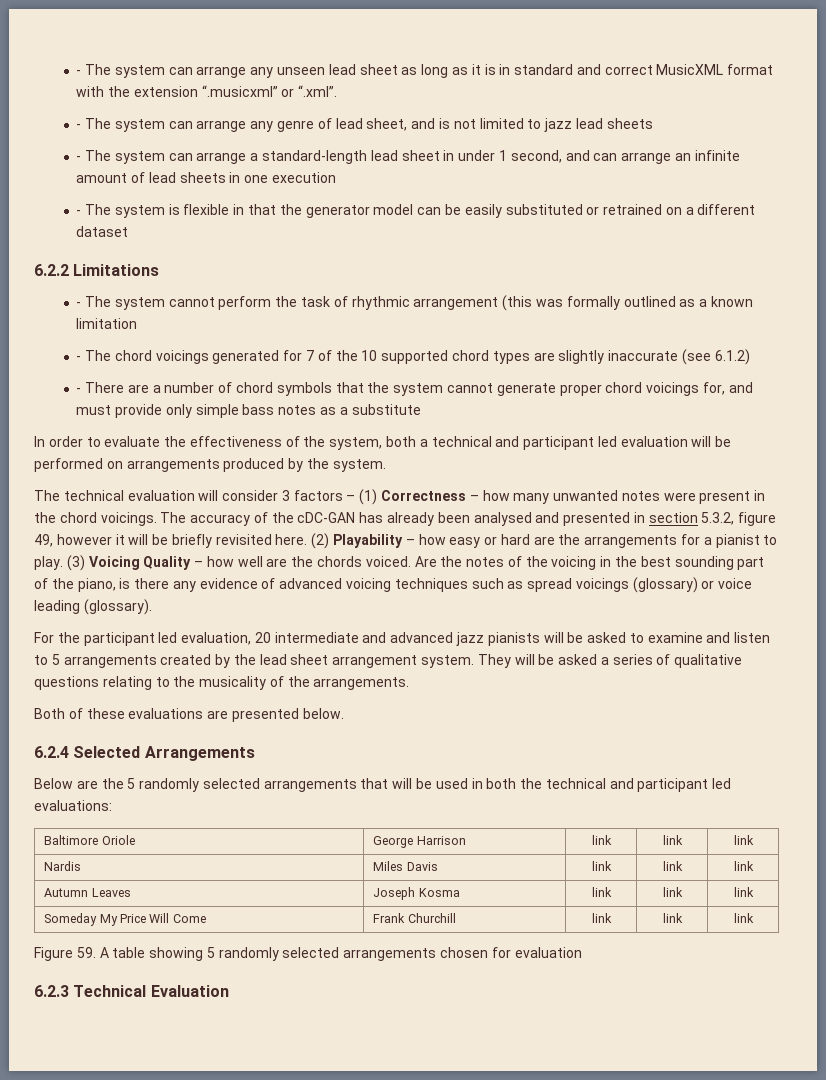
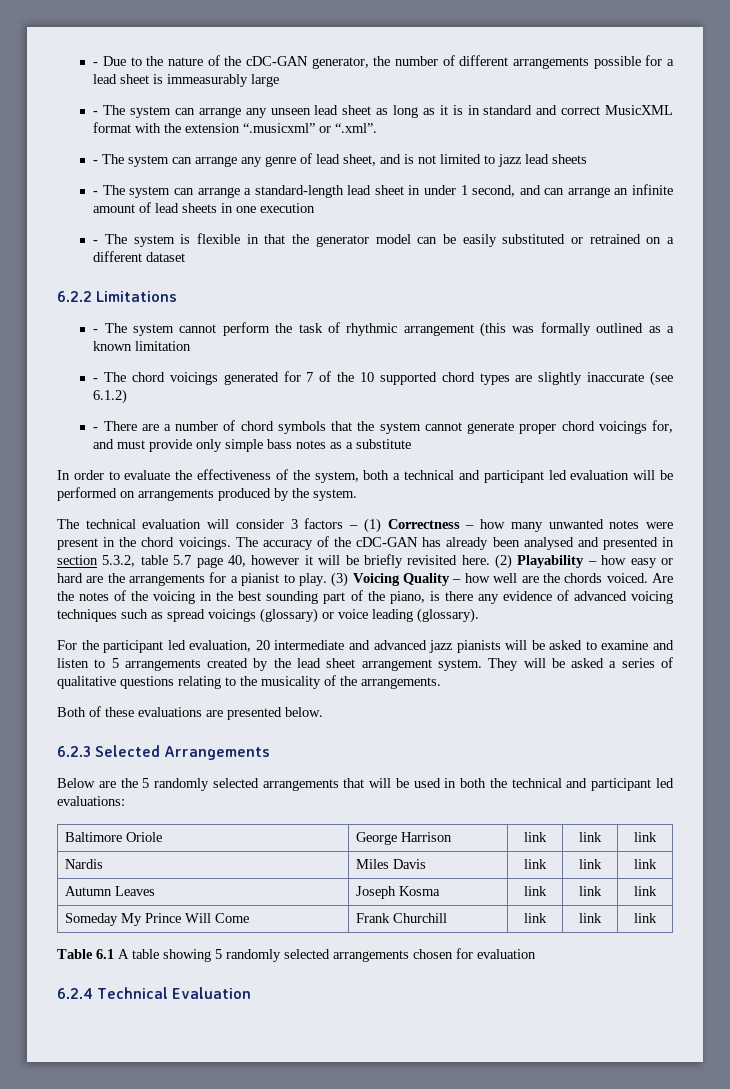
[76,70,82,75] - -> [93,55,674,69] [93,74,280,87] [93,111,99,115] - Due to the nature of the cDC-GAN generator, the number of different arrangements possible for a lead sheet is immeasurably large // -
[738,512,777,526] [34,534,53,547] figure 49, -> [140,555,246,568] table 5.7 page 40,
[34,746,69,758] 6.2.4 -> [57,746,91,757] 6.2.3
[119,914,146,923] Price -> [144,913,181,923] Prince
[34,947,96,961] Figure 59. -> [57,949,114,959] Table 6.1
[34,985,69,997] 6.2.3 -> [57,988,93,999] 6.2.4

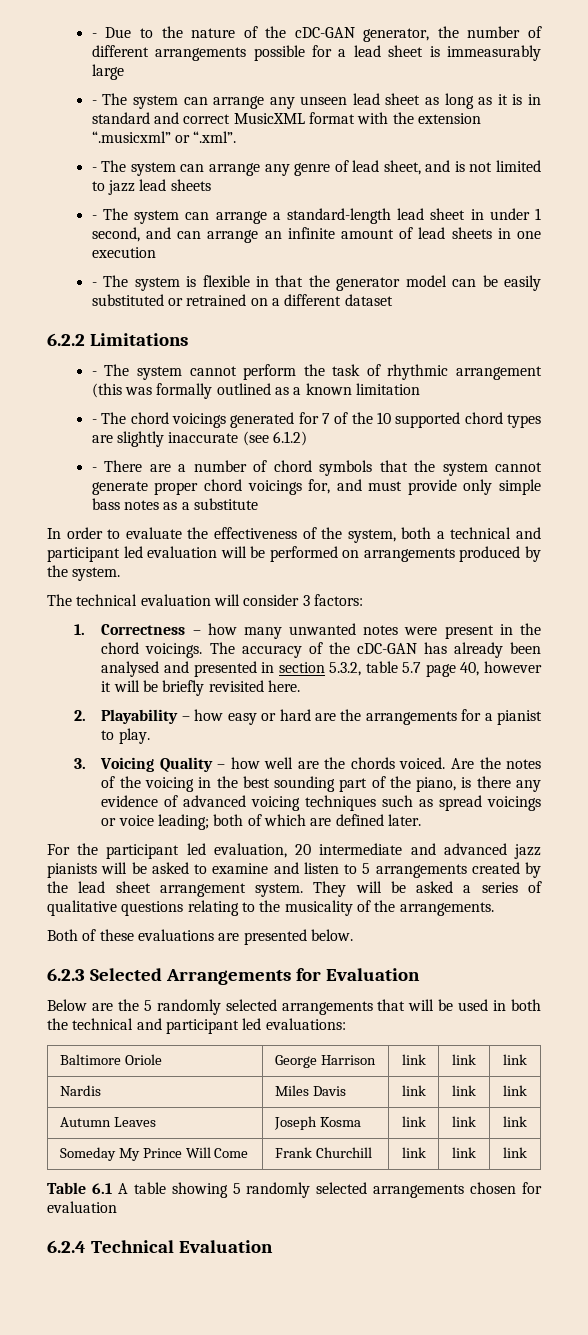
[304,518,381,533] factors – (1) -> [313,594,363,606] [74,624,86,635] factors: // 1.
[495,554,513,569] (2) -> [74,710,87,721] // 2.
[331,572,349,587] (3) -> [74,758,87,769] // 3.
[260,608,318,623] (glossary) -> (541, 803) none
[372,608,479,623] leading (glossary). -> [158,814,421,830] leading; both of which are defined later.
(271, 753) none -> [295,968,420,981] for Evaluation

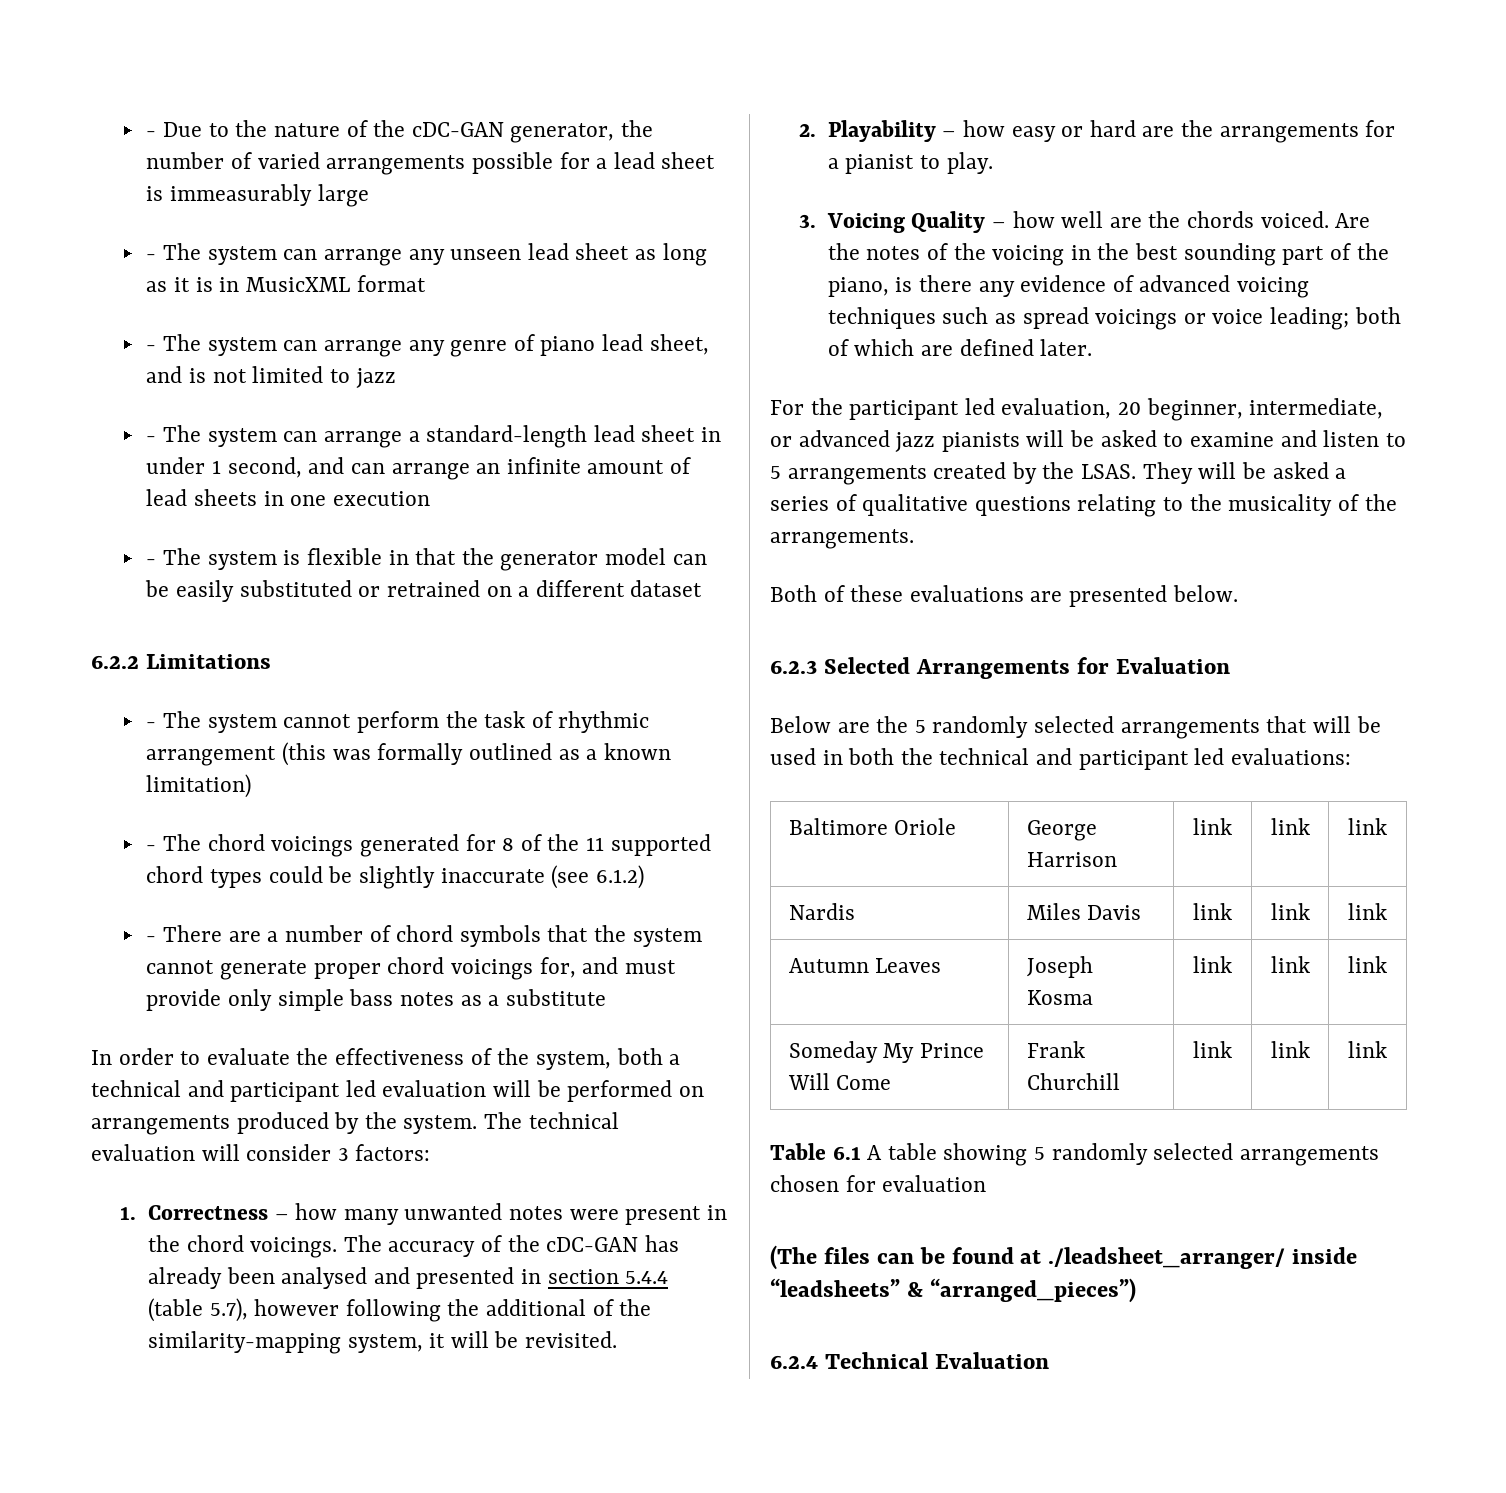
[91,45,149,57] different -> [257,152,320,169] varied
[91,112,231,124] standard and correct -> (240, 284) none
[357,112,482,124] [91,131,237,143] with the extension “.musicxml” or “.xml”. -> (426, 283) none
(349, 166) none -> [540,336,596,356] piano
[139,179,211,191] lead sheets -> (396, 378) none
[356,383,421,395] limitation -> [146,774,252,798] limitation)
[321,412,391,424] 7 of the 10 -> [502,834,604,851] 8 of the 11
[91,435,113,443] are -> [268,866,353,883] could be
(121, 574) // -> (478, 1124) none
[329,661,542,677] [101,680,301,696] 5.3.2, table 5.7 page 40, however it will be briefly revisited here. -> [625,1271,669,1284] [147,1298,652,1322] [147,1331,618,1354] 5.4.4 (table 5.7), however following the additional of the similarity-mapping system, it will be revisited.
[319,843,436,855] intermediate and -> [1146,398,1384,421] [770,436,792,447] beginner, intermediate, or
[78,881,304,897] lead sheet arrangement system. -> [1081,464,1137,479] LSAS.
(117, 1207) none -> [770,1245,1358,1270] [770,1278,1136,1303] // (The files can be found at ./leadsheet_arranger/ inside “leadsheets” & “arranged_pieces”)

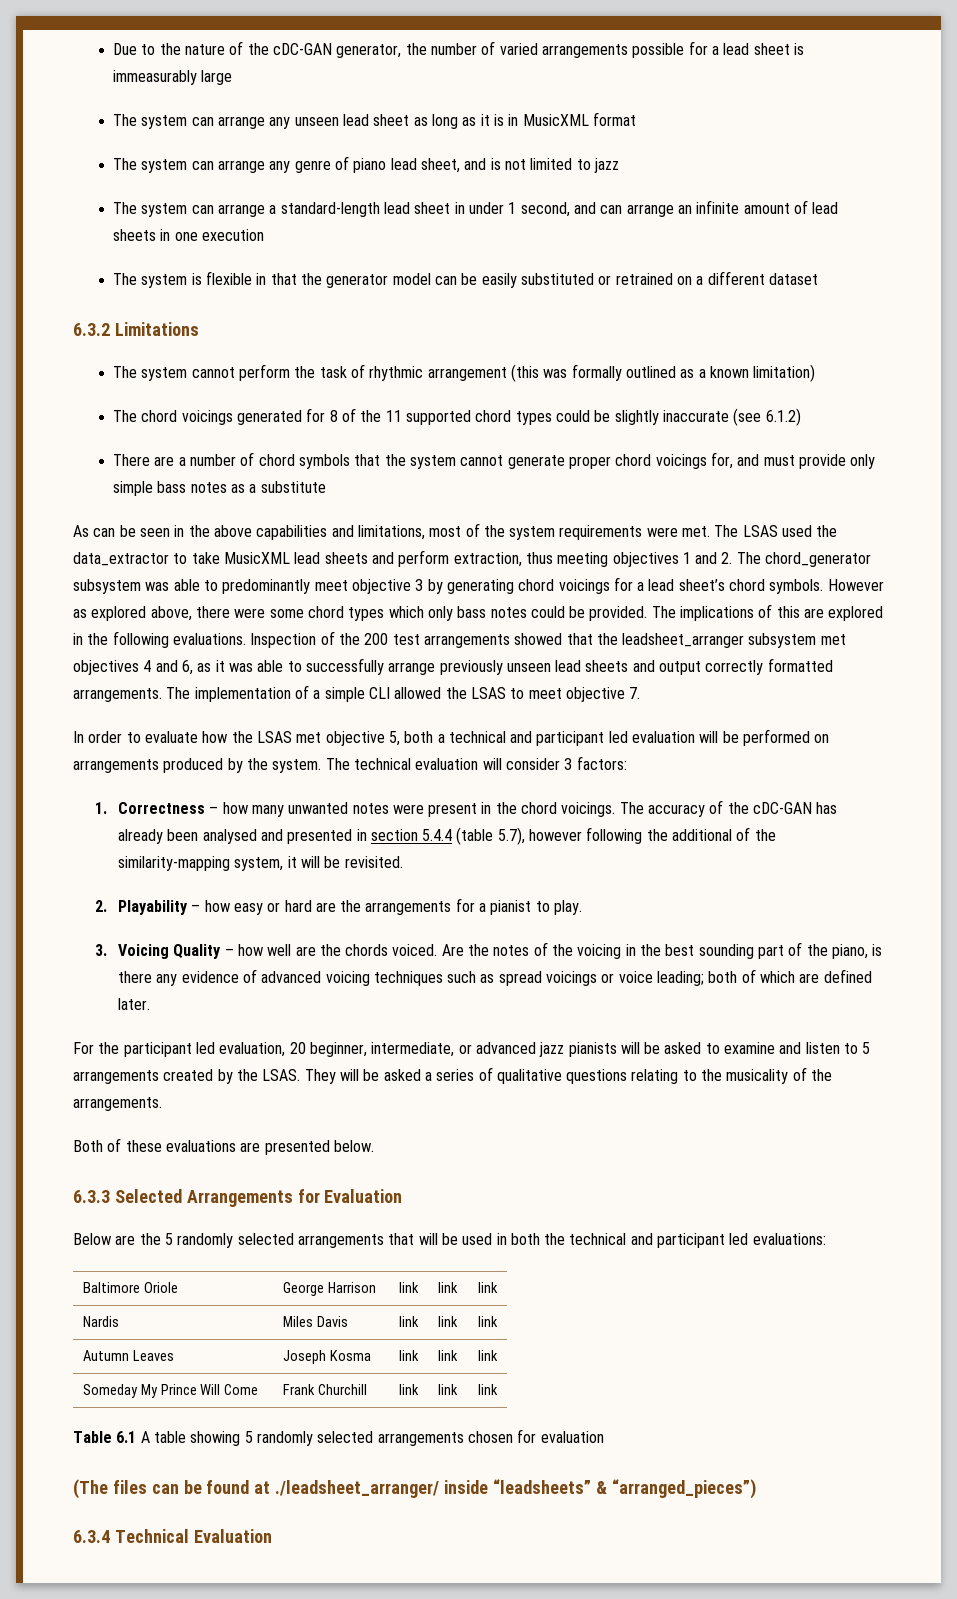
[146,131,157,137] - -> (113, 49) none
[146,254,157,260] - -> (233, 77) none
[146,345,157,351] - -> (636, 119) none
[146,436,157,442] - -> (619, 165) none
[146,559,157,565] - -> (265, 235) none
[91,655,139,669] 6.2.2 -> [73,323,110,336] 6.3.2
[146,722,157,728] - -> (199, 329) none
[146,845,157,851] - -> (816, 373) none
[146,936,157,942] - -> (801, 417) none
[91,1048,611,1070] In order to evaluate the effectiveness of the system, -> [73,523,838,540] [73,550,872,567] [73,577,884,594] [73,604,884,621] [73,631,846,648] [73,658,833,675] [73,685,641,702] [73,731,400,746] As can be seen in the above capabilities and limitations, most of the system requirements were met. The LSAS used the data_extractor to take MusicXML lead sheets and perform extraction, thus meeting objectives 1 and 2. The chord_generator subsystem was able to predominantly meet objective 3 by generating chord voicings for a lead sheet’s chord symbols. However as explored above, there were some chord types which only bass notes could be provided. The implications of this are explored in the following evaluations. Inspection of the 200 test arrangements showed that the leadsheet_arranger subsystem met objectives 4 and 6, as it was able to successfully arrange previously unseen lead sheets and output correctly formatted arrangements. The implementation of a simple CLI allowed the LSAS to meet objective 7. // In order to evaluate how the LSAS met objective 5,
[770,660,817,674] 6.2.3 -> [73,1190,110,1203] 6.3.3
[770,1355,818,1369] 6.2.4 -> [73,1530,110,1543] 6.3.4

